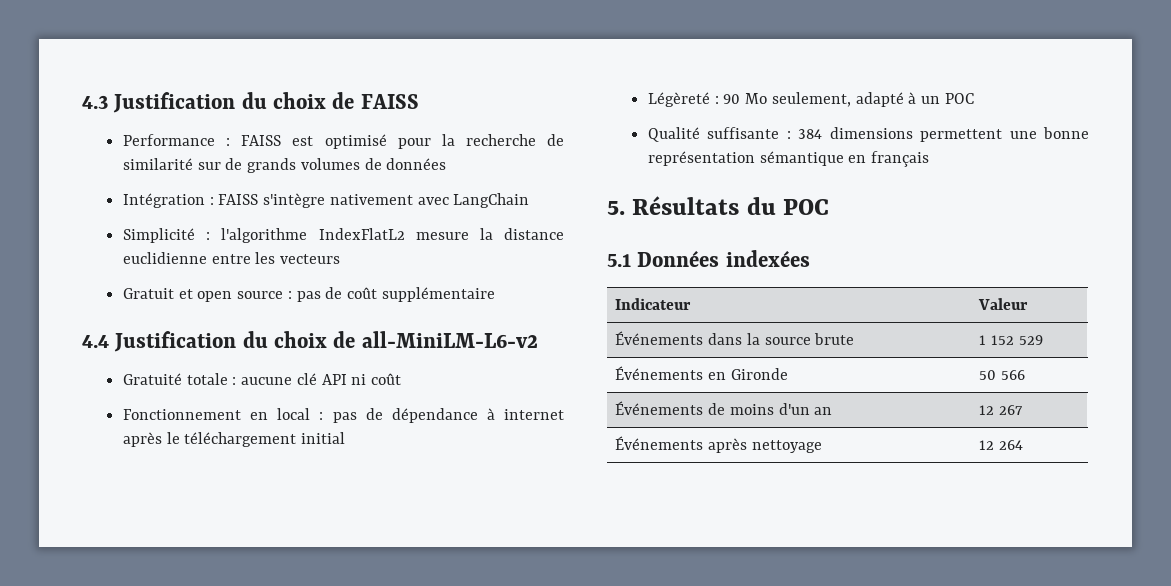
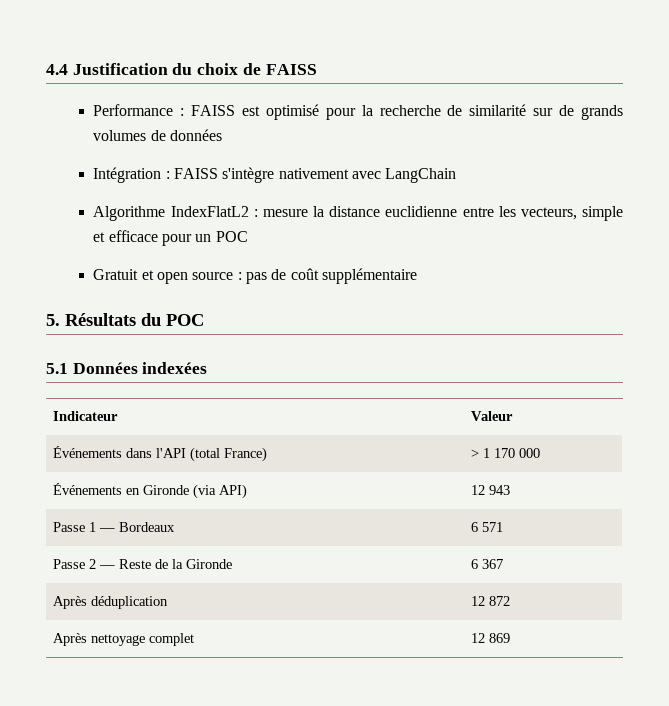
[82,95,108,109] 4.3 -> [46,64,68,75] 4.4
[123,228,405,243] Simplicité : l'algorithme IndexFlatL2 -> [93,206,258,221] Algorithme IndexFlatL2 :
[280,254,341,264] vecteurs -> [520,206,624,221] [93,230,248,246] vecteurs, simple et efficace pour un POC
[82,331,538,352] [123,373,402,385] [123,408,564,423] [123,432,346,447] [648,92,974,107] [648,127,1089,142] [648,151,930,167] // 4.4 Justification du choix de all-MiniLM-L6-v2 // Gratuité totale : aucune clé API ni coût // Fonctionnement en local : pas de dépendance à internet après le téléchargement initial // Légèreté : 90 Mo seulement, adapté à un POC // Qualité suffisante : 384 dimensions permettent une bonne représentation sémantique en français -> (418, 276) none
[746,333,855,345] [979,335,1043,345] [615,366,788,380] [979,370,1026,380] [615,401,833,415] [979,405,1024,415] [615,436,822,453] [979,440,1024,450] la source brute | 1 152 529 // Événements en Gironde | 50 566 // Événements de moins d'un an | 12 267 // Événements après nettoyage | 12 264 -> [156,447,268,462] [471,448,541,458] [53,483,248,499] [471,485,511,495] [53,522,176,532] [471,522,504,532] [53,559,233,569] [471,559,504,569] [53,596,169,609] [471,596,511,606] [53,633,195,646] [471,633,511,643] l'API (total France) | > 1 170 000 // Événements en Gironde (via API) | 12 943 // Passe 1 — Bordeaux | 6 571 // Passe 2 — Reste de la Gironde | 6 367 // Après déduplication | 12 872 // Après nettoyage complet | 12 869

